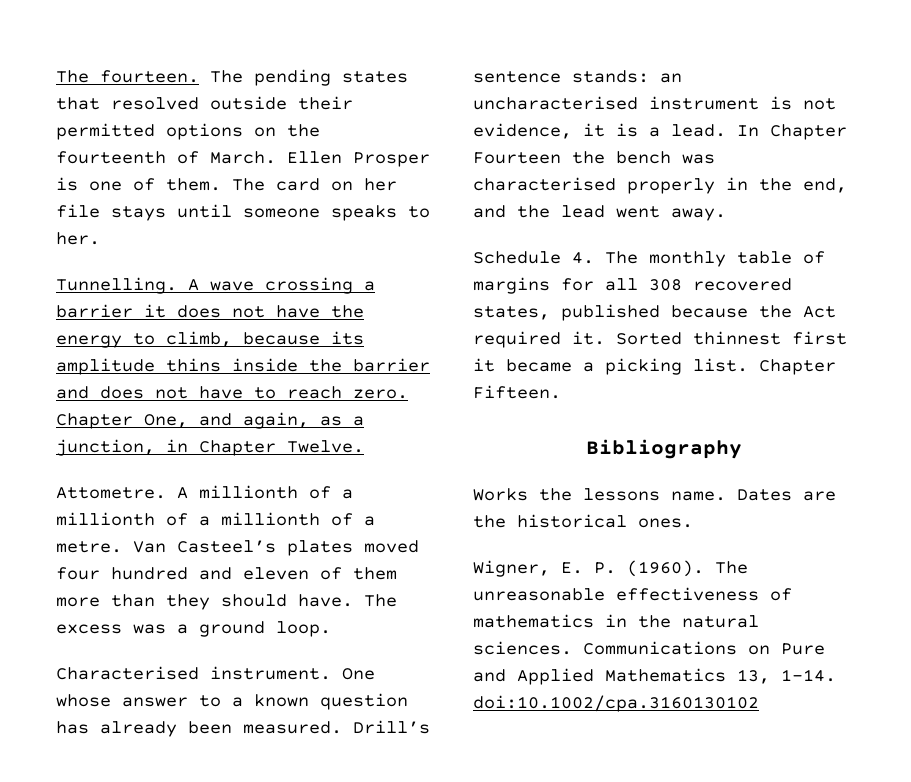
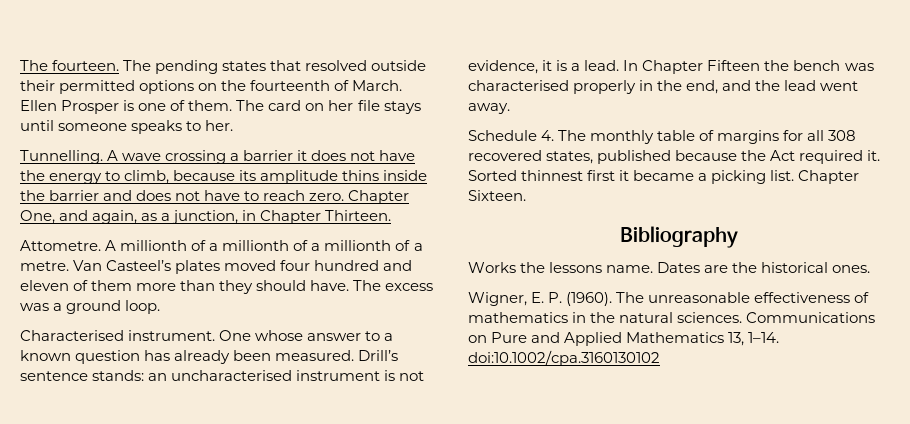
[287,440,364,453] Twelve. -> [325,210,392,221] Thirteen.
[473,152,561,164] Fourteen -> [707,60,761,71] Fifteen
[473,385,561,399] Fifteen. -> [468,190,526,201] Sixteen.

